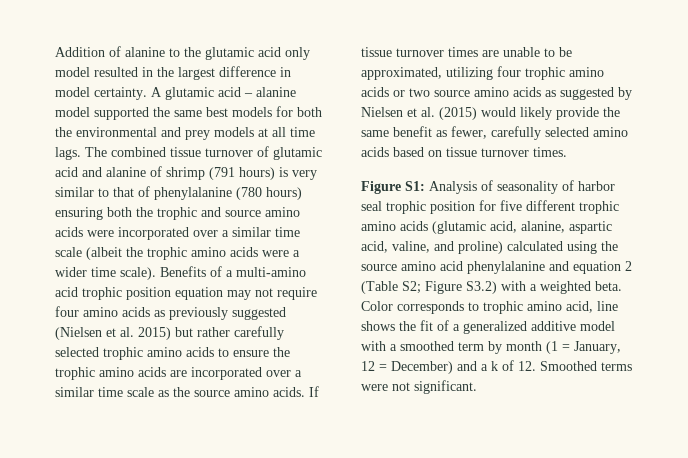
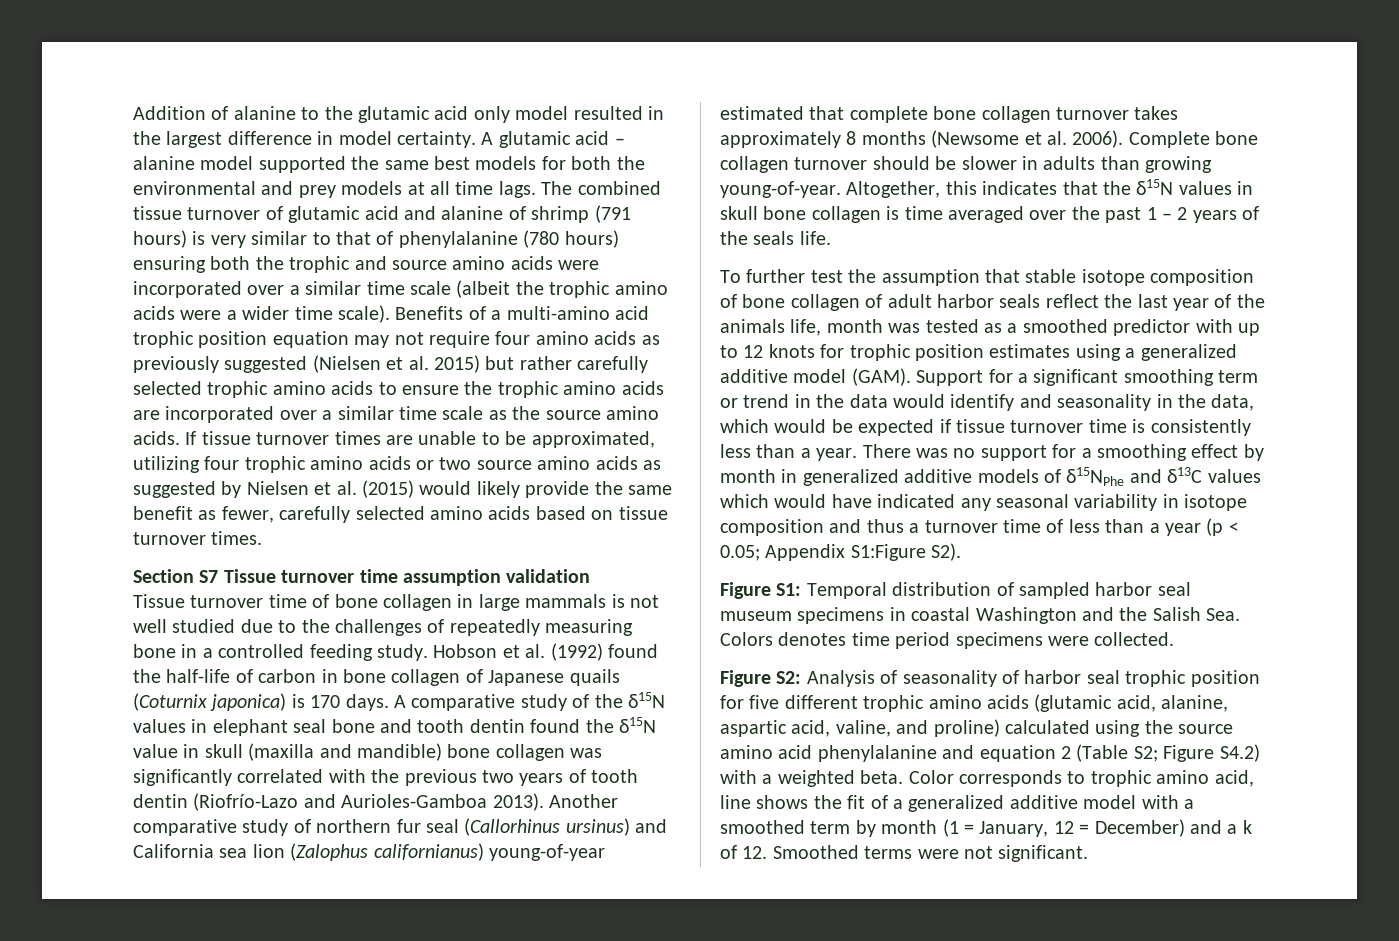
[361,181,425,194] Figure S1: -> [133,569,591,586] [133,594,659,611] [133,619,634,636] [133,643,658,661] [133,669,620,686] [133,692,665,711] [133,717,656,736] [133,743,603,761] [133,769,639,786] [133,793,618,811] [133,818,668,836] [133,843,605,861] [720,106,1179,123] [720,130,1259,148] [720,156,1213,173] [720,179,1254,198] [720,206,1260,223] [720,231,831,245] [720,269,1255,286] [720,294,1265,311] [720,319,1260,336] [720,344,1237,361] [720,368,1259,386] [720,394,1255,411] [720,419,1251,436] [720,444,1264,461] [720,467,1261,486] [720,494,1248,511] [720,518,1239,536] [720,543,962,561] [720,582,1191,599] [720,607,1241,624] [720,632,1175,649] [720,670,802,687] Section S7 Tissue turnover time assumption validation // Tissue turnover time of bone collagen in large mammals is not well studied due to the challenges of repeatedly measuring bone in a controlled feeding study. Hobson et al. (1992) found the half-life of carbon in bone collagen of Japanese quails (Coturnix japonica) is 170 days. A comparative study of the δ15N values in elephant seal bone and tooth dentin found the δ15N value in skull (maxilla and mandible) bone collagen was significantly correlated with the previous two years of tooth dentin (Riofrío-Lazo and Aurioles-Gamboa 2013). Another comparative study of northern fur seal (Callorhinus ursinus) and California sea lion (Zalophus californianus) young-of-year estimated that complete bone collagen turnover takes approximately 8 months (Newsome et al. 2006). Complete bone collagen turnover should be slower in adults than growing young-of-year. Altogether, this indicates that the δ15N values in skull bone collagen is time averaged over the past 1 – 2 years of the seals life. // To further test the assumption that stable isotope composition of bone collagen of adult harbor seals reflect the last year of the animals life, month was tested as a smoothed predictor with up to 12 knots for trophic position estimates using a generalized additive model (GAM). Support for a significant smoothing term or trend in the data would identify and seasonality in the data, which would be expected if tissue turnover time is consistently less than a year. There was no support for a smoothing effect by month in generalized additive models of δ15NPhe and δ13C values which would have indicated any seasonal variability in isotope composition and thus a turnover time of less than a year (p < 0.05; Appendix S1:Figure S2). // Figure S1: Temporal distribution of sampled harbor seal museum specimens in coastal Washington and the Salish Sea. Colors denotes time period specimens were collected. // Figure S2:
[466,281,497,294] S3.2) -> [1219,744,1260,762] S4.2)

